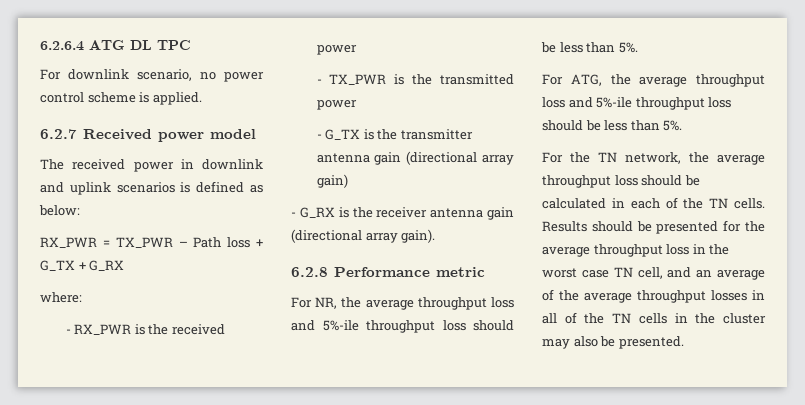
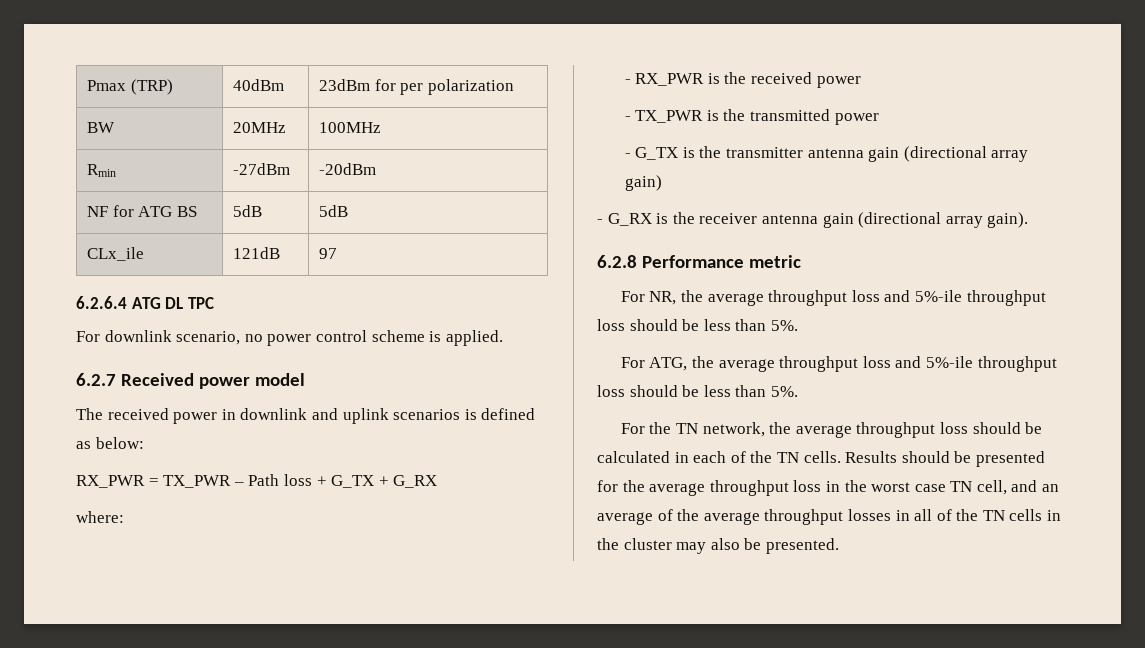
(40, 46) none -> [87,79,173,95] [233,79,285,91] [319,79,514,95] [87,122,116,133] [233,122,287,133] [319,122,382,133] [87,164,117,177] [233,163,291,175] [319,163,377,175] [87,205,197,217] [233,205,263,217] [319,205,349,217] [87,247,145,261] [233,247,281,259] [319,248,338,259] Pmax (TRP) | 40dBm | 23dBm for per polarization // BW | 20MHz | 100MHz // Rmin | -27dBm | -20dBm // NF for ATG BS | 5dB | 5dB // CLx_ile | 121dB | 97 //

